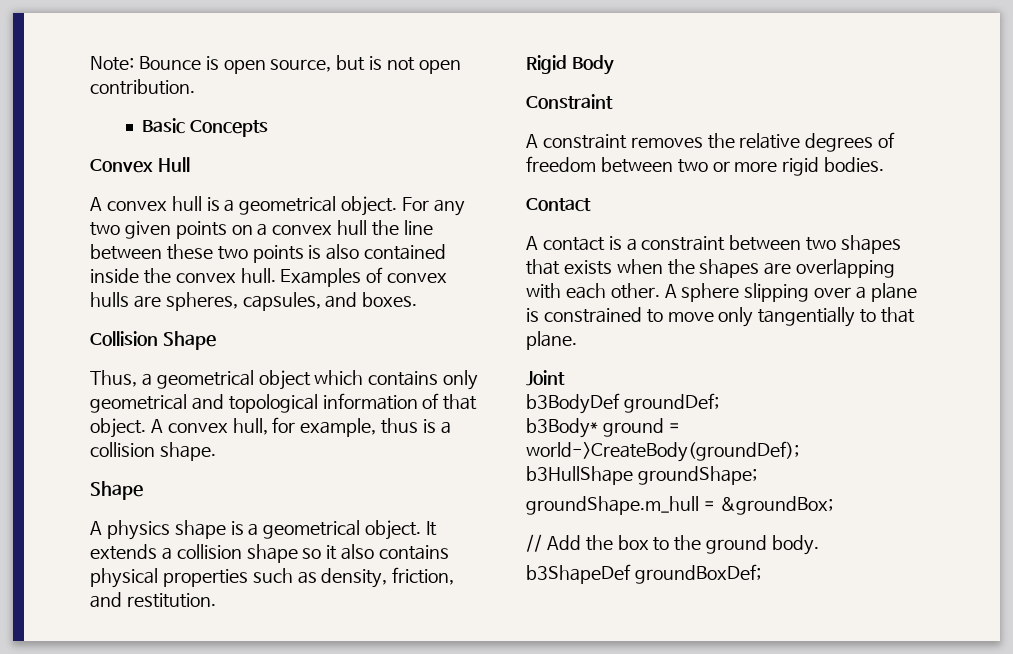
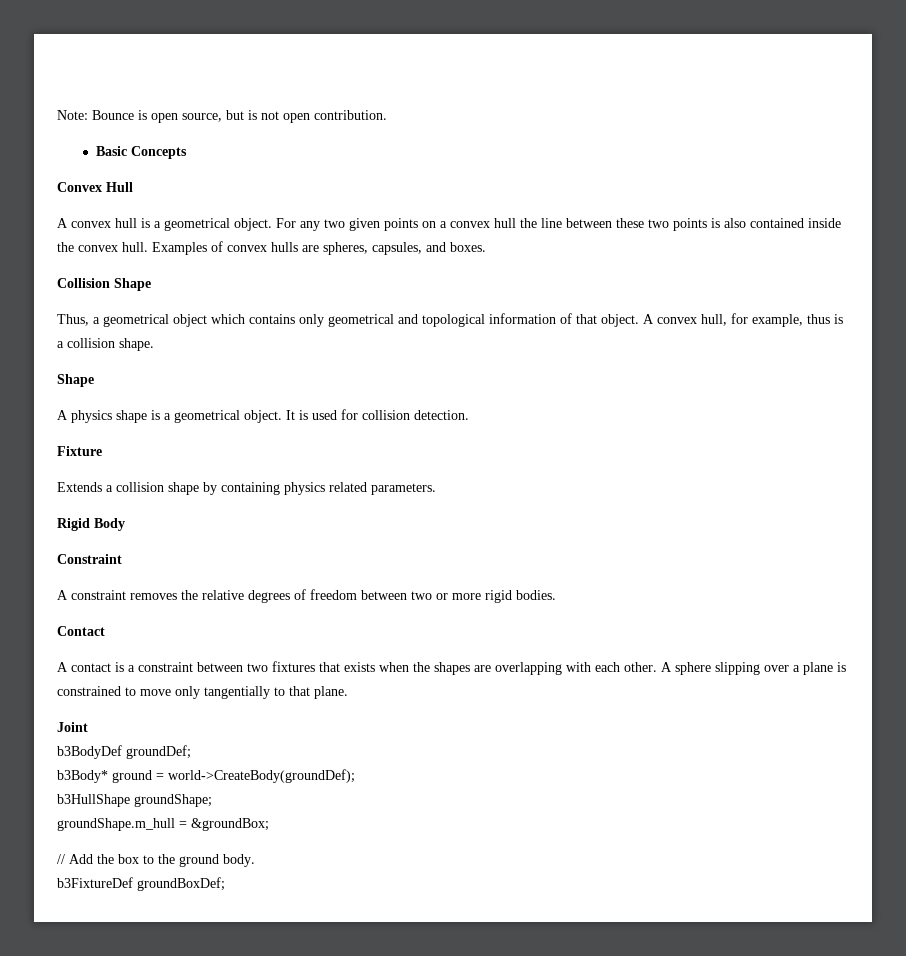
[90,544,450,563] [90,567,455,588] [90,592,216,608] extends a collision shape so it also contains physical properties such as density, friction, and restitution. -> [299,409,469,420] [57,446,102,456] [57,482,436,495] is used for collision detection. // Fixture // Extends a collision shape by containing physics related parameters.
[841,235,902,254] shapes -> [272,661,315,672] fixtures
[526,564,631,584] b3ShapeDef -> [57,877,133,888] b3FixtureDef

